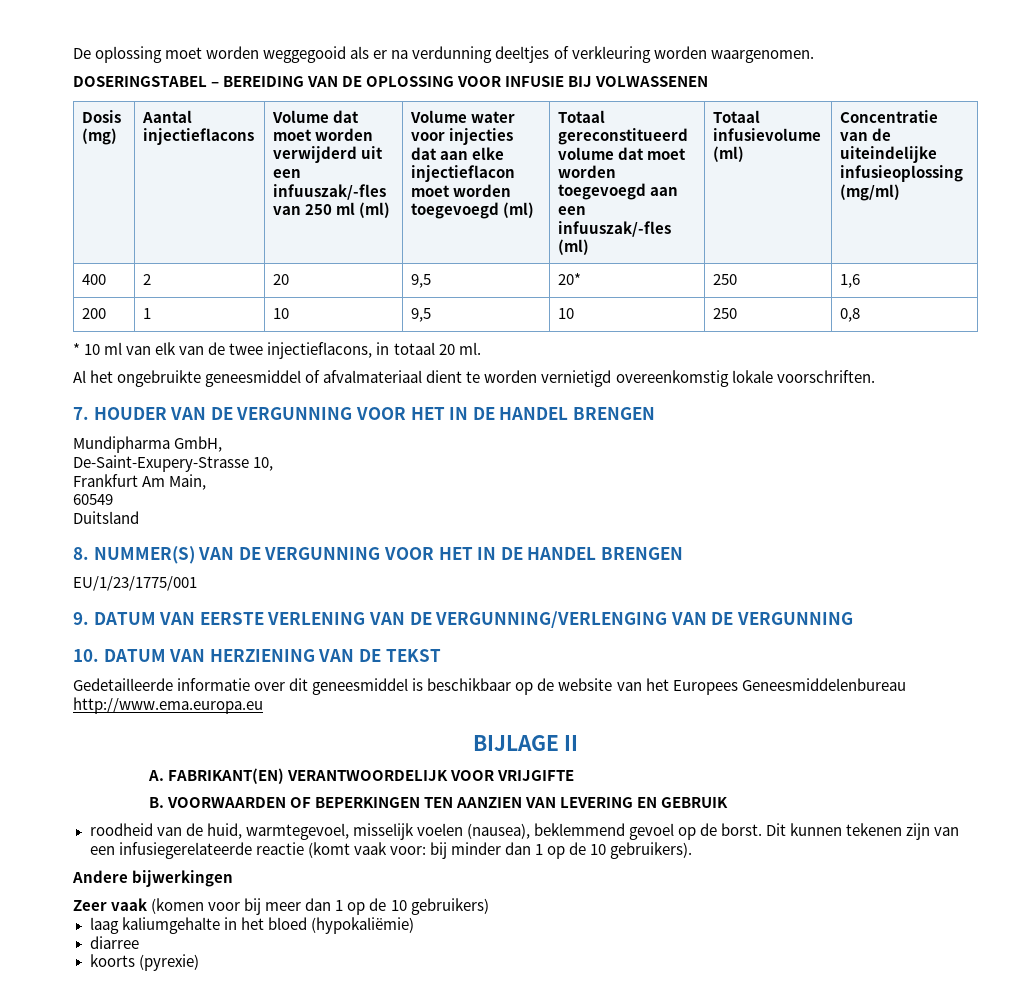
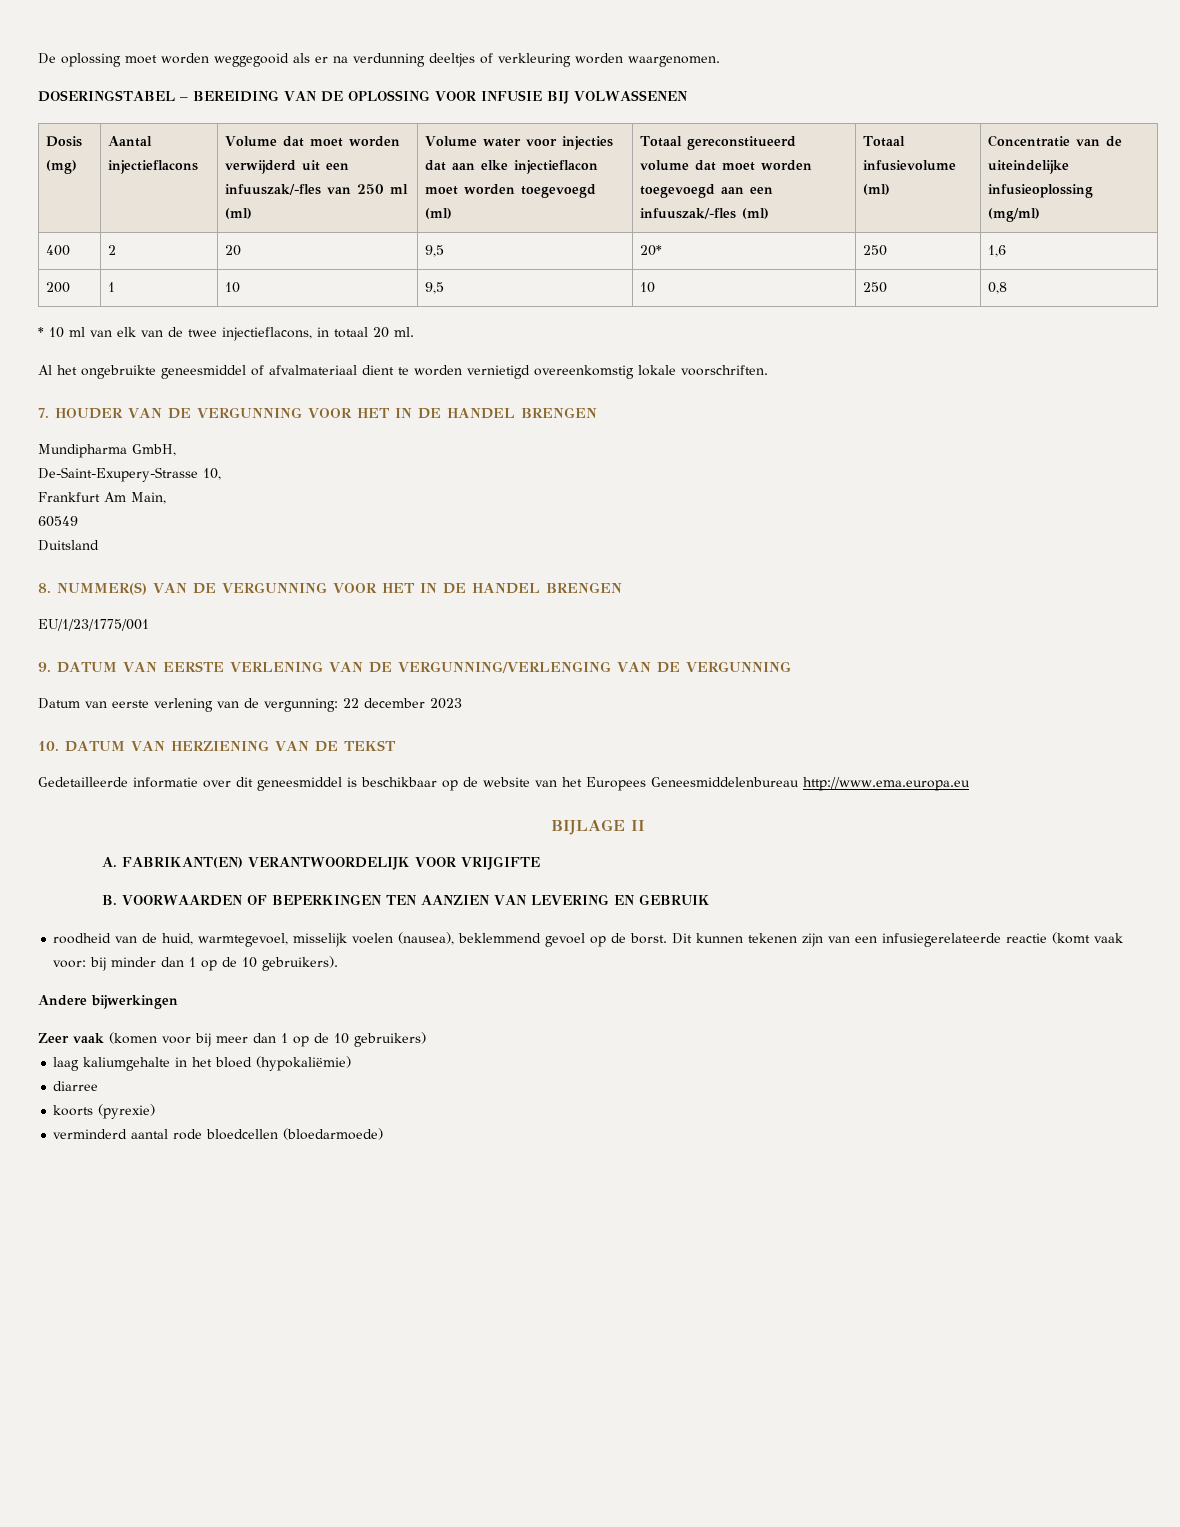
(853, 618) none -> [38,698,462,712] // Datum van eerste verlening van de vergunning: 22 december 2023
(199, 962) none -> [53,1128,384,1140] // verminderd aantal rode bloedcellen (bloedarmoede)

